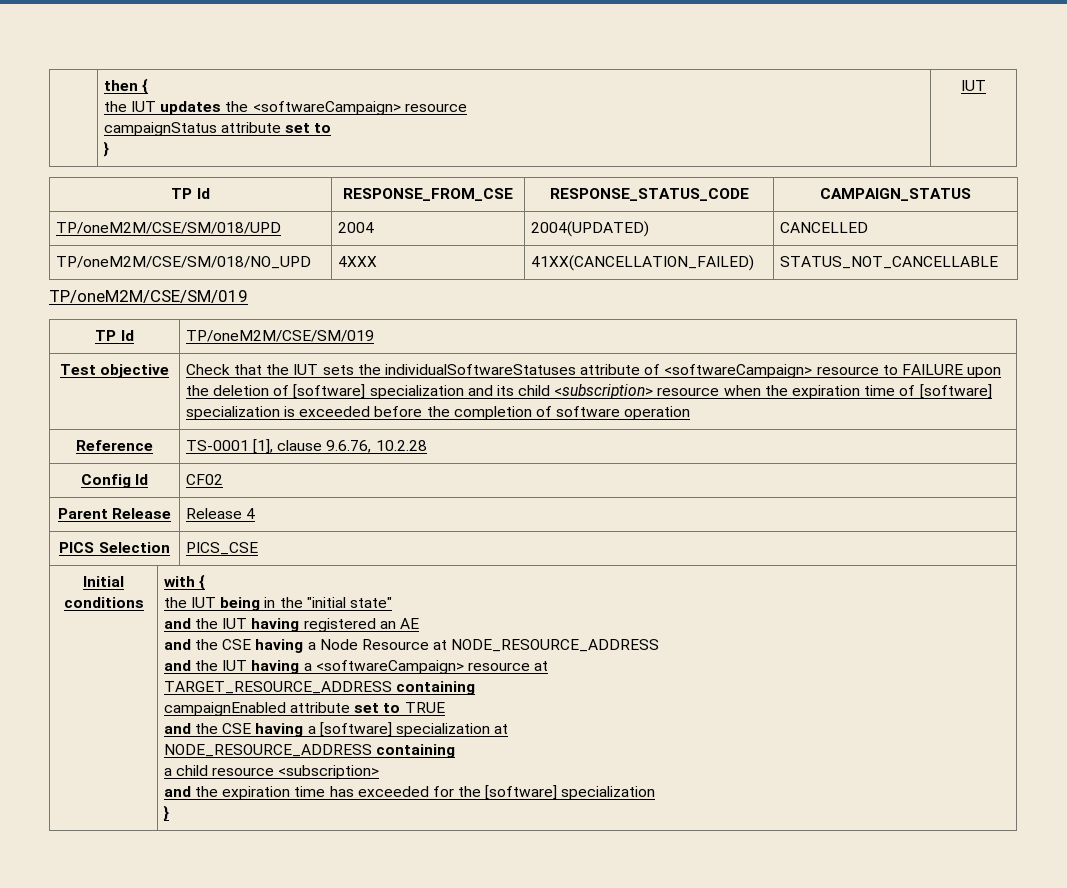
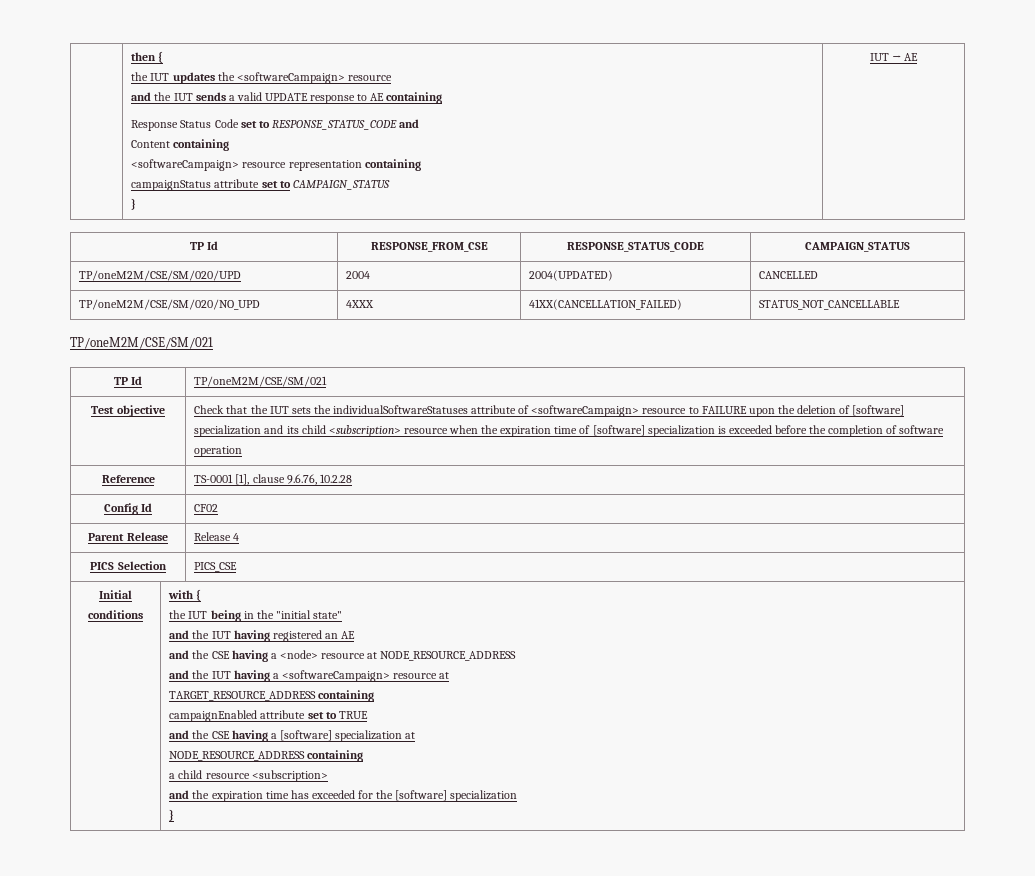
(467, 107) none -> [131,92,443,104] [131,119,420,131] [131,139,230,151] [131,159,421,171] // and the IUT sends a valid UPDATE response to AE containing // Response Status Code set to RESPONSE_STATUS_CODE and // Content containing // <softwareCampaign> resource representation containing
(332, 128) none -> [292,180,390,190] CAMPAIGN_STATUS
(986, 85) none -> [891,53,919,61] → AE
[55,222,281,234] TP/oneM2M/CSE/SM/018/UPD -> [79,270,242,281] TP/oneM2M/CSE/SM/020/UPD
[55,256,311,269] TP/oneM2M/CSE/SM/018/NO_UPD -> [79,299,261,310] TP/oneM2M/CSE/SM/020/NO_UPD
[49,290,248,303] [95,330,134,341] [185,330,374,342] TP/oneM2M/CSE/SM/019 // TP Id | TP/oneM2M/CSE/SM/019 -> [70,337,213,349] [113,376,143,385] [194,376,328,387] TP/oneM2M/CSE/SM/021 // TP Id | TP/oneM2M/CSE/SM/021
[319,639,429,650] Node Resource -> [279,650,366,659] <node> resource

